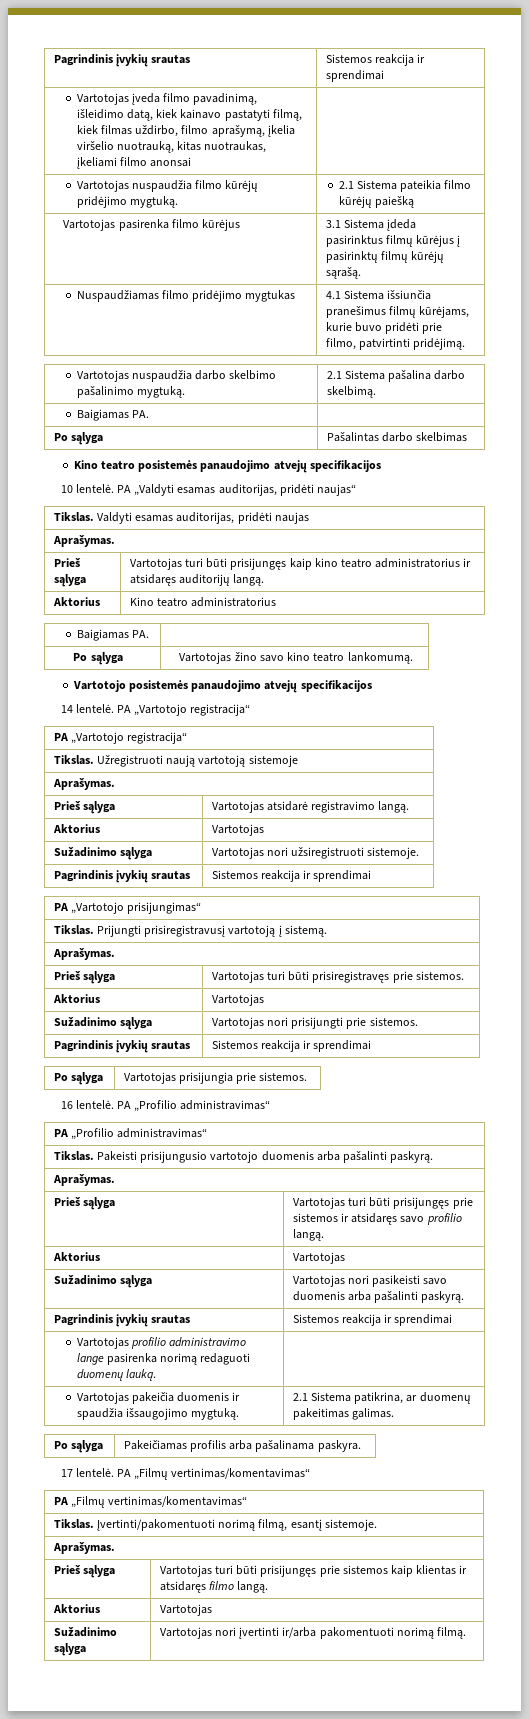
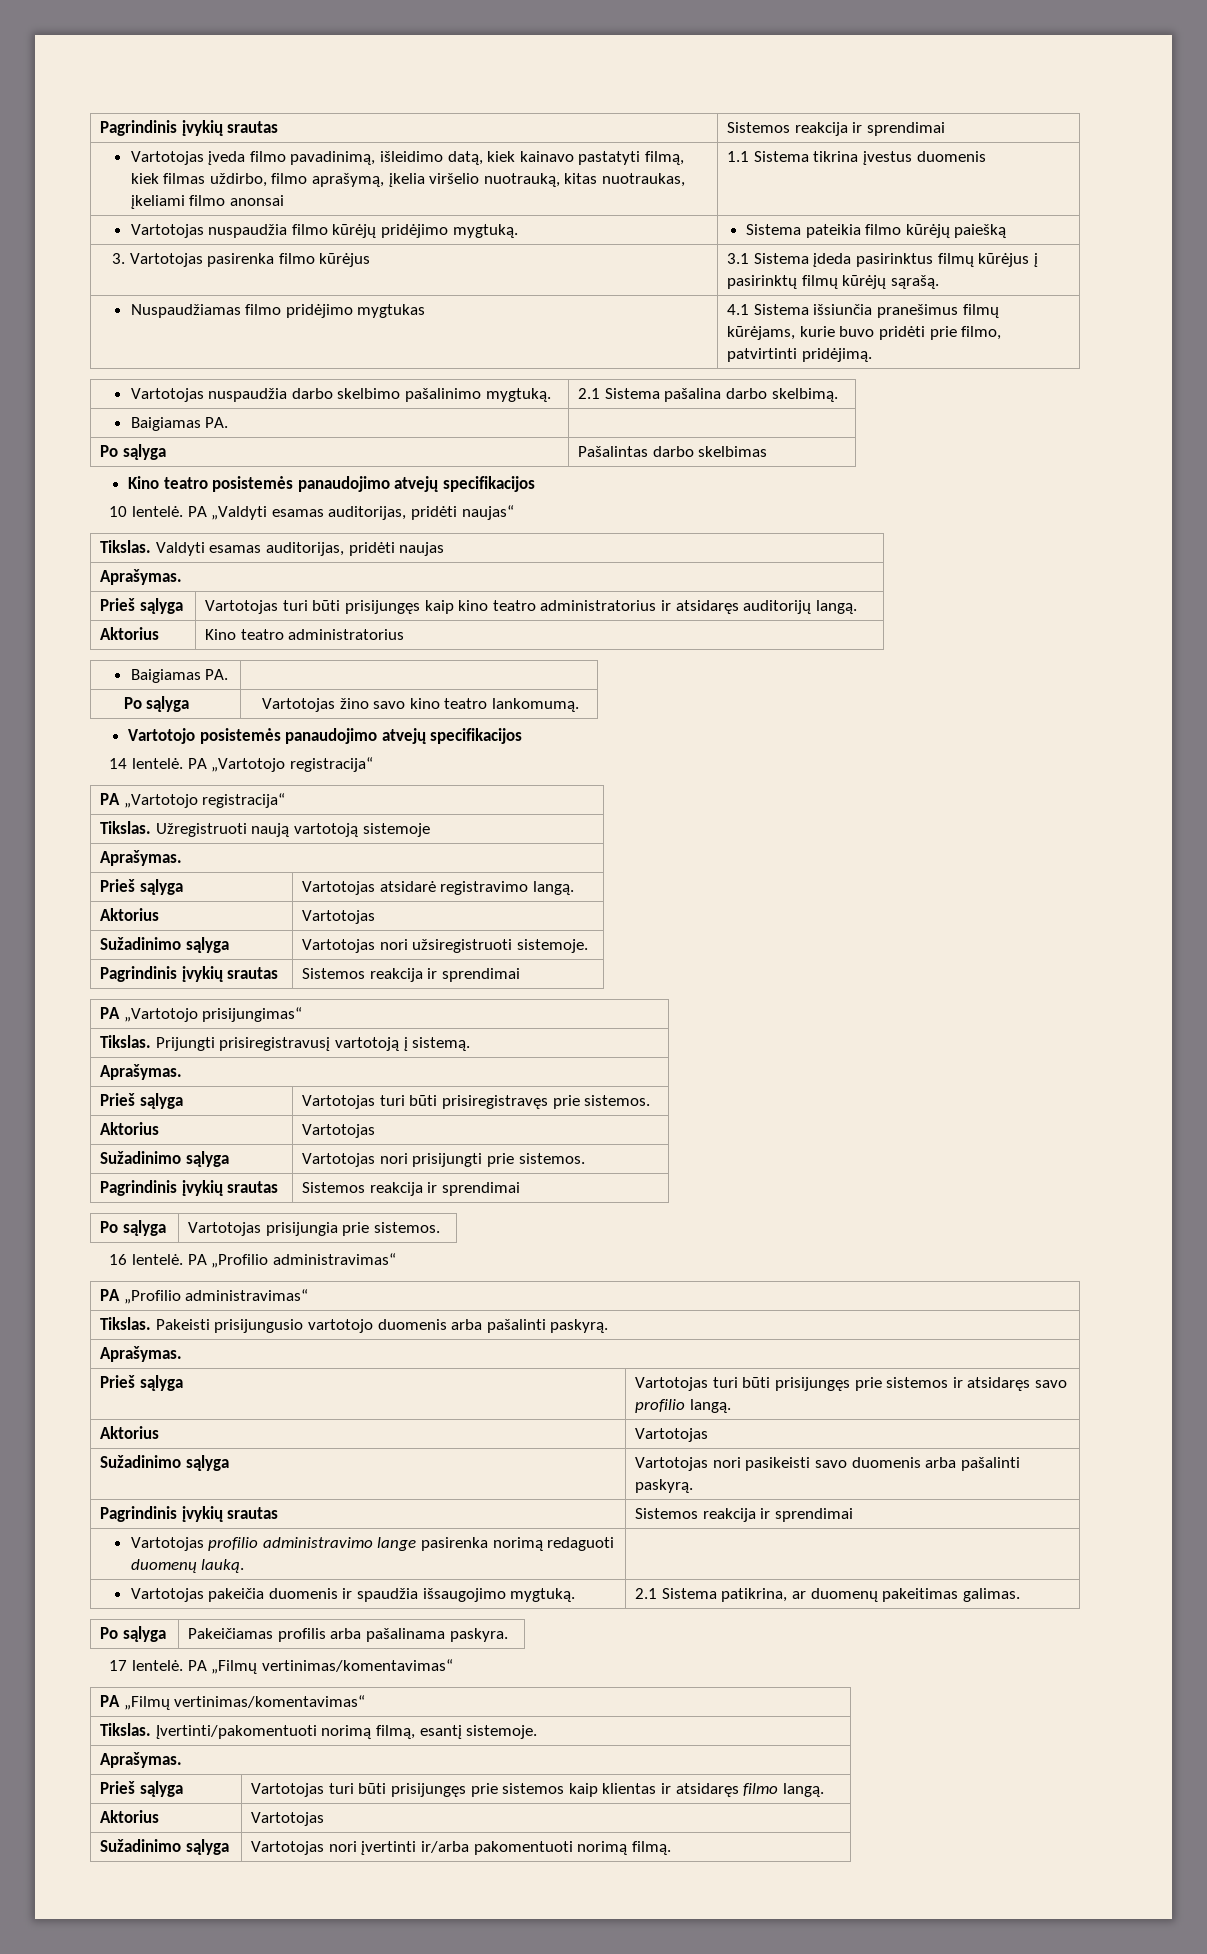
(192, 162) none -> [727,151,986,165] 1.1 Sistema tikrina įvestus duomenis
[338,181,354,189] 2.1 -> (518, 231) none
(414, 202) none -> [111,253,125,264] 3.

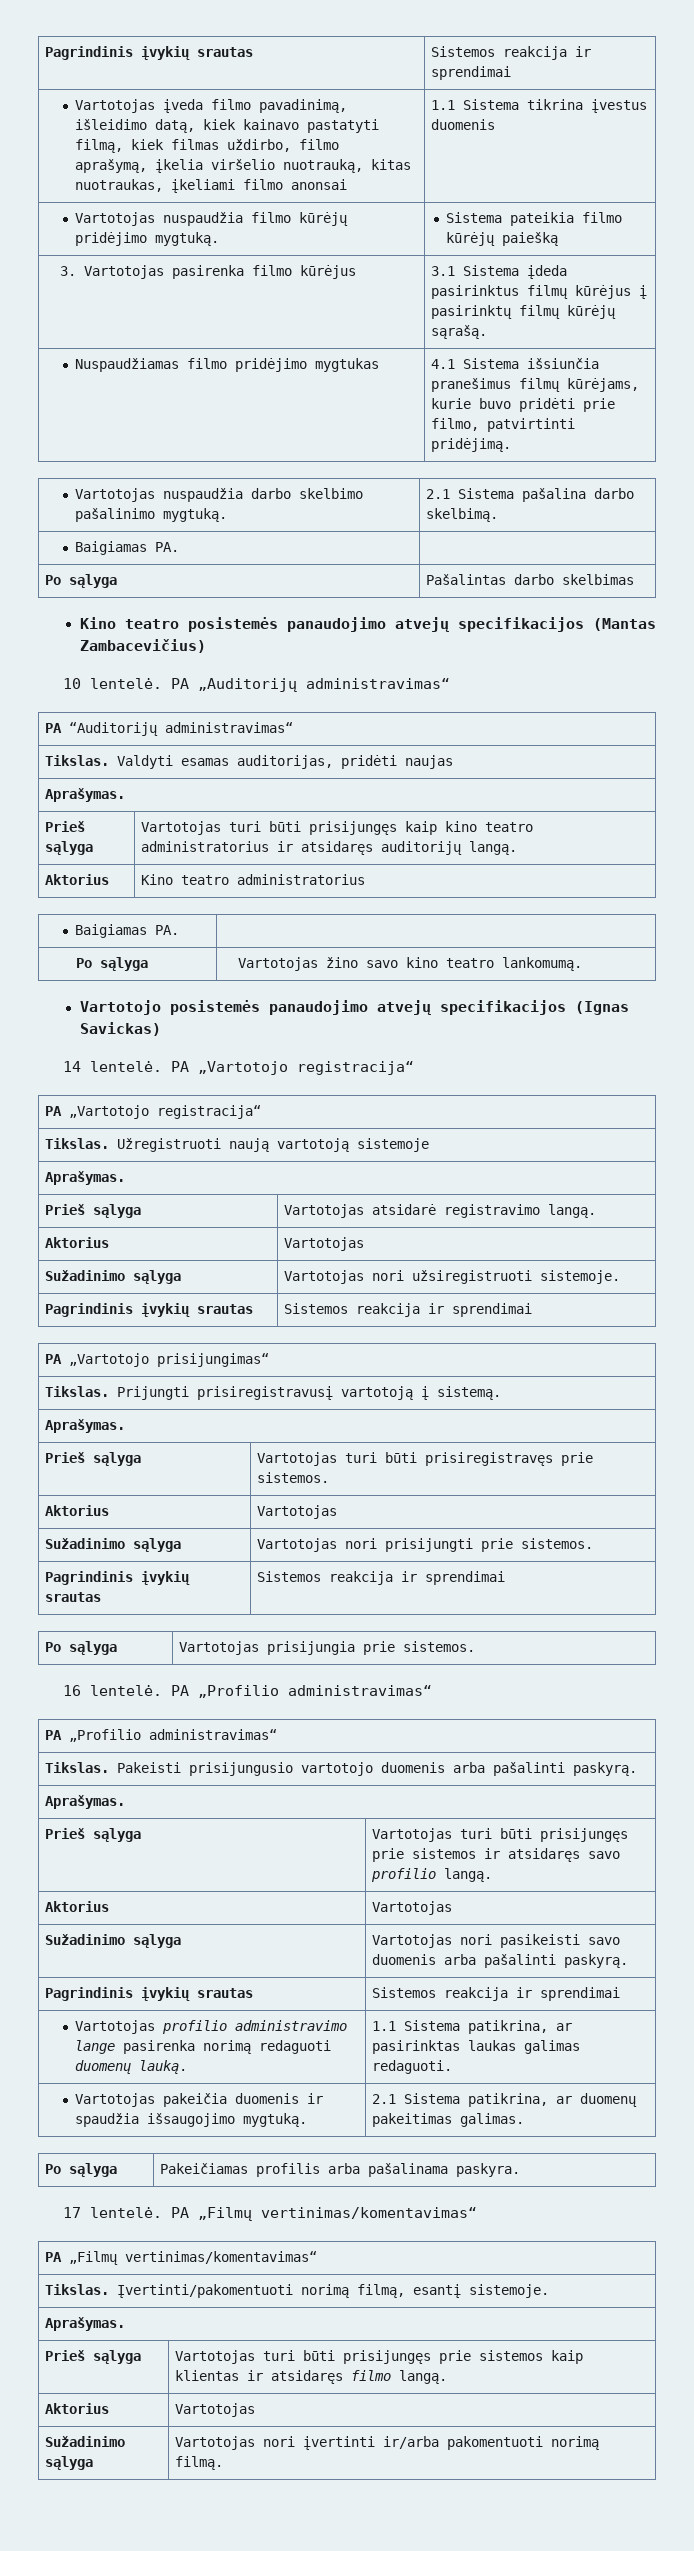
(536, 484) none -> [592,618,656,631] [79,639,206,653] (Mantas Zambacevičius)
[211,505,514,520] „Valdyti esamas auditorijas, pridėti naujas“ -> [198,678,451,692] [44,722,293,736] „Auditorijų administravimas“ // PA “Auditorijų administravimas“
(523, 736) none -> [574,1001,629,1015] [79,1022,161,1036] (Ignas Savickas)
(245, 1566) none -> [371,2020,572,2034] [371,2040,580,2054] [371,2060,452,2074] 1.1 Sistema patikrina, ar pasirinktas laukas galimas redaguoti.

